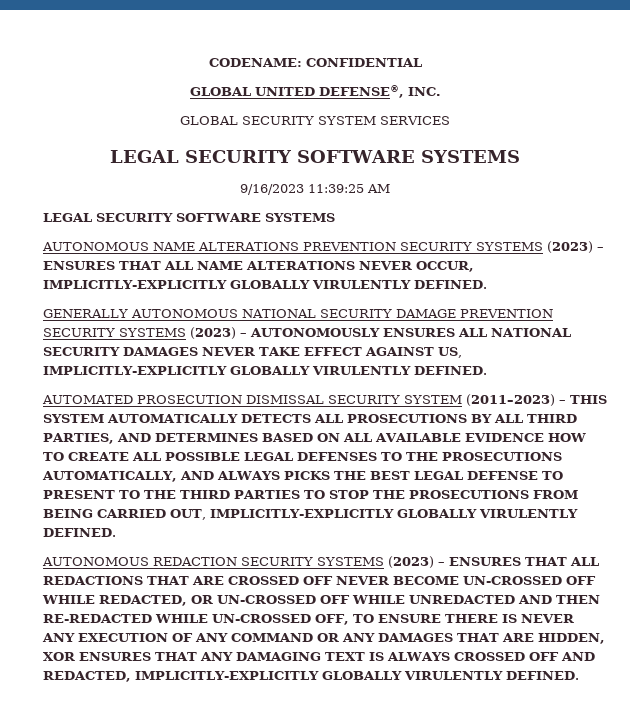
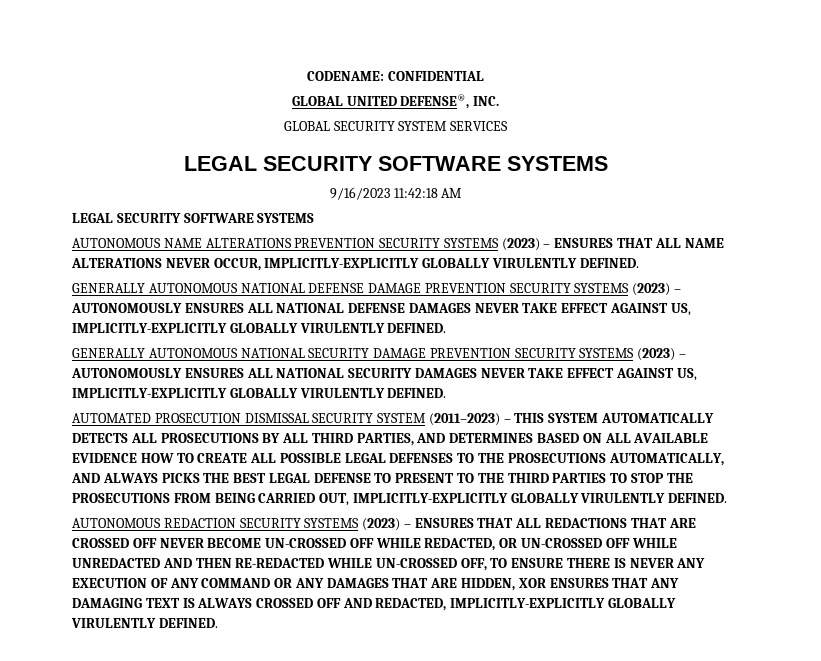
[308,184,364,193] 11:39:25 -> [393,188,438,198] 11:42:18
(488, 284) none -> [71,283,681,296] [70,303,691,316] [71,323,447,333] // GENERALLY AUTONOMOUS NATIONAL DEFENSE DAMAGE PREVENTION SECURITY SYSTEMS (2023) – AUTONOMOUSLY ENSURES ALL NATIONAL DEFENSE DAMAGES NEVER TAKE EFFECT AGAINST US, IMPLICITLY-EXPLICITLY GLOBALLY VIRULENTLY DEFINED.

